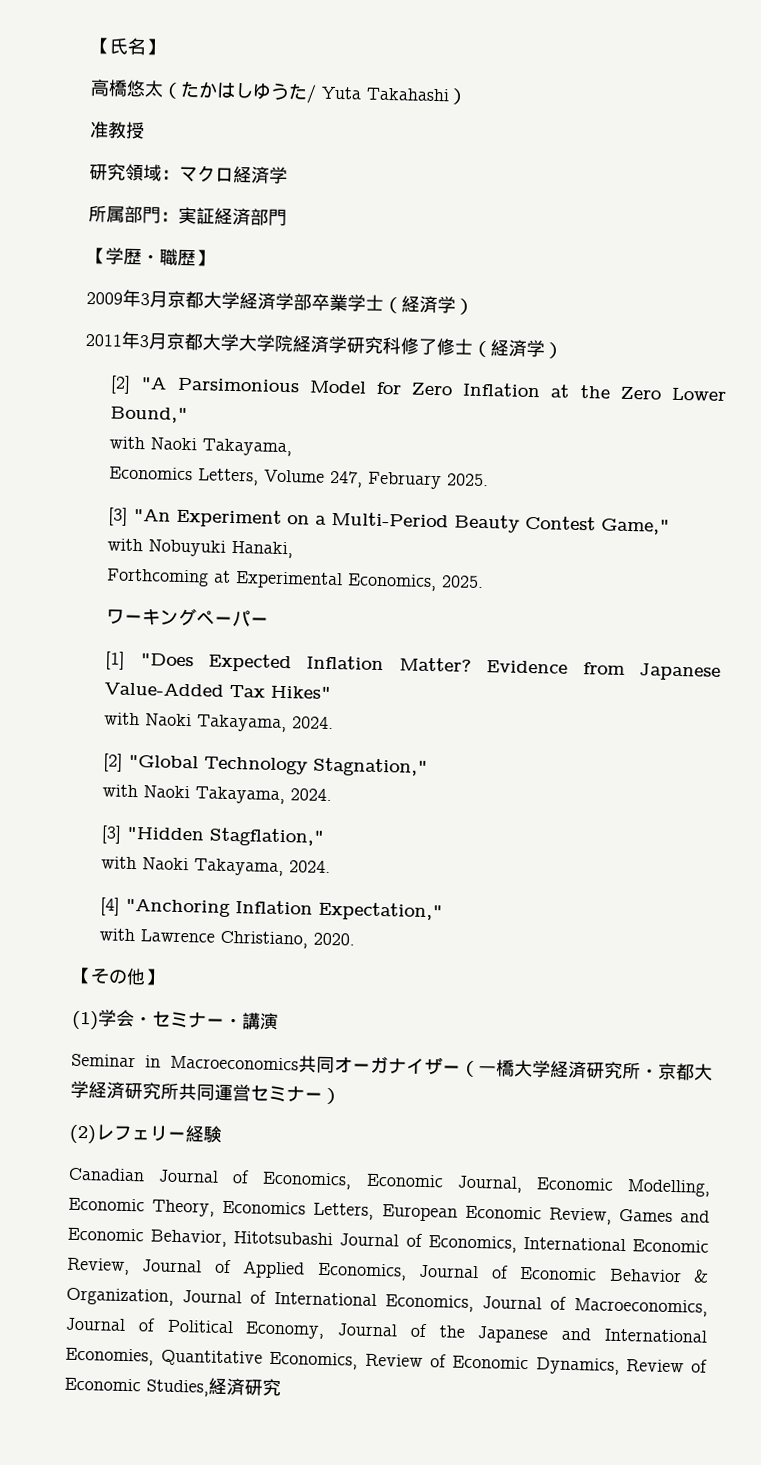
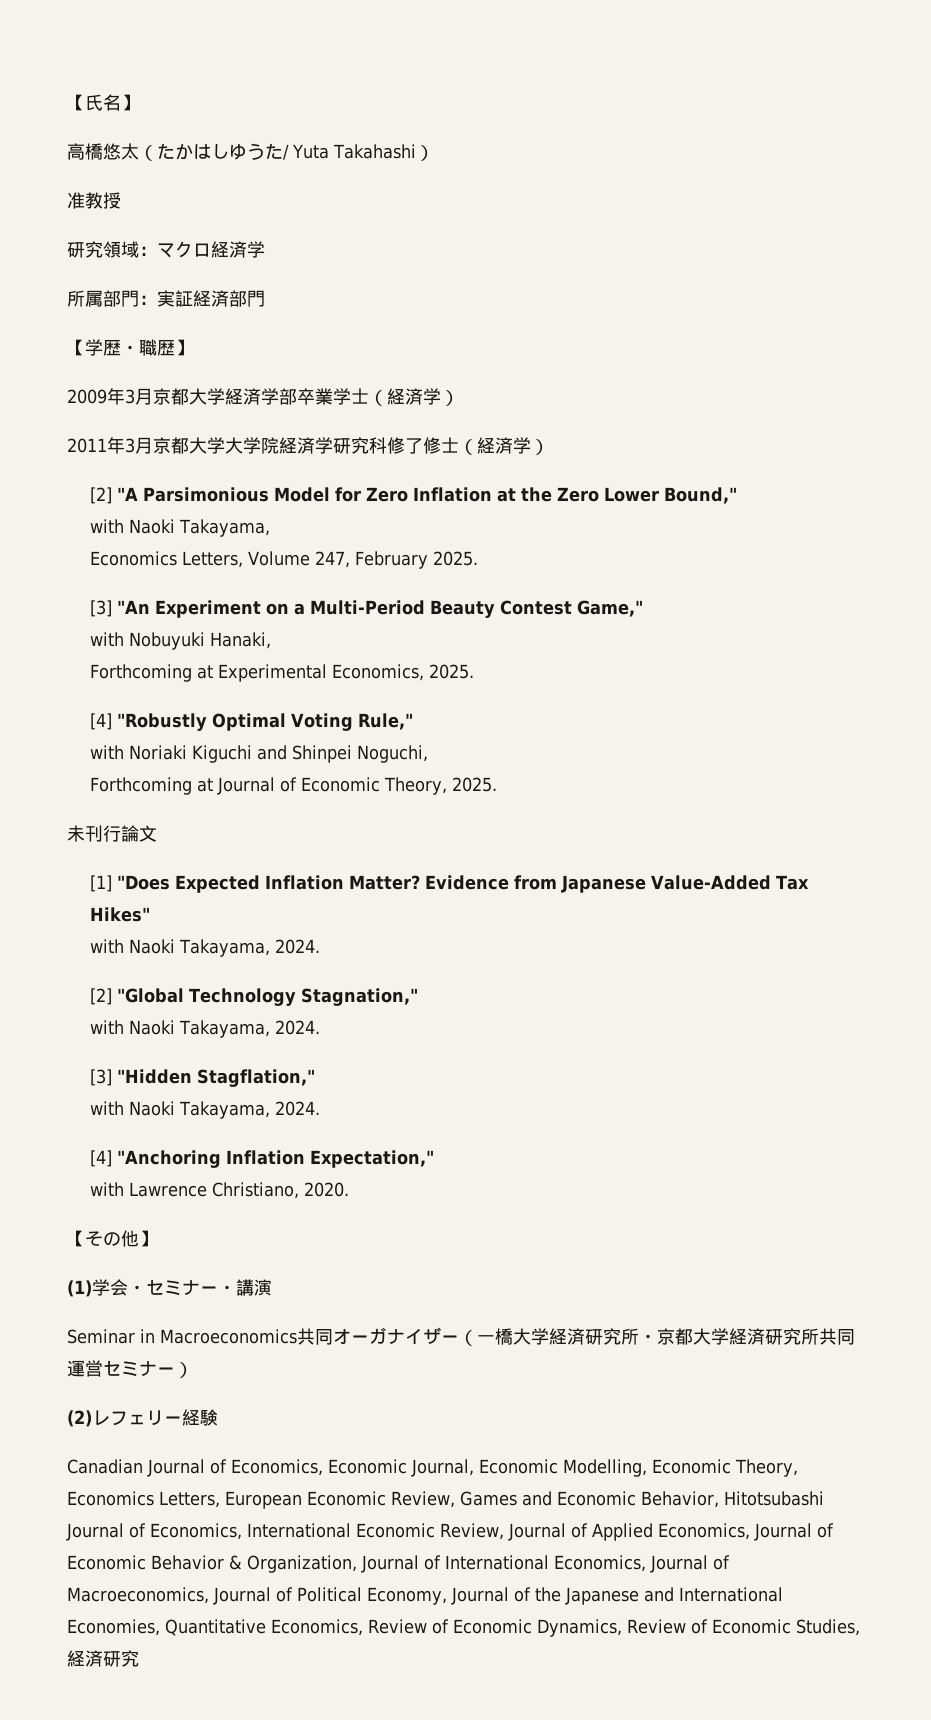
[106,607,270,628] ワーキングペーパー -> [89,713,413,731] [89,745,428,763] [89,777,497,795] [67,825,157,842] [4] "Robustly Optimal Voting Rule," // with Noriaki Kiguchi and Shinpei Noguchi, // Forthcoming at Journal of Economic Theory, 2025. // 未刊行論文

